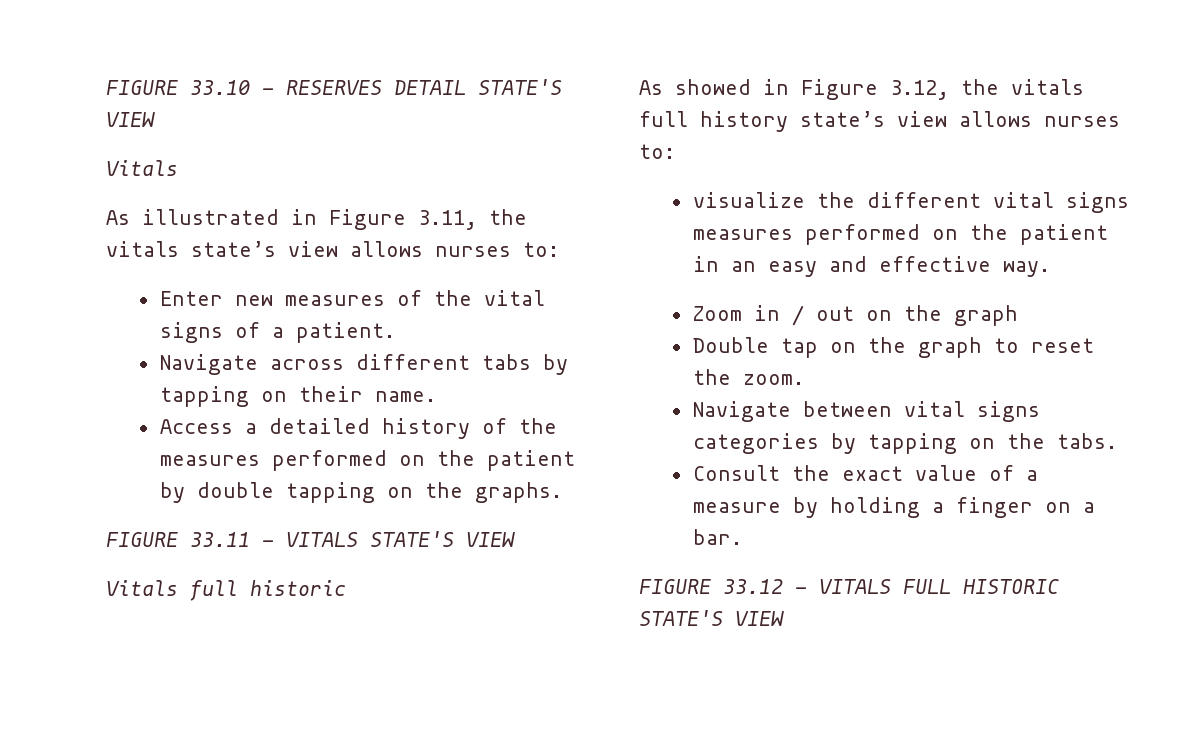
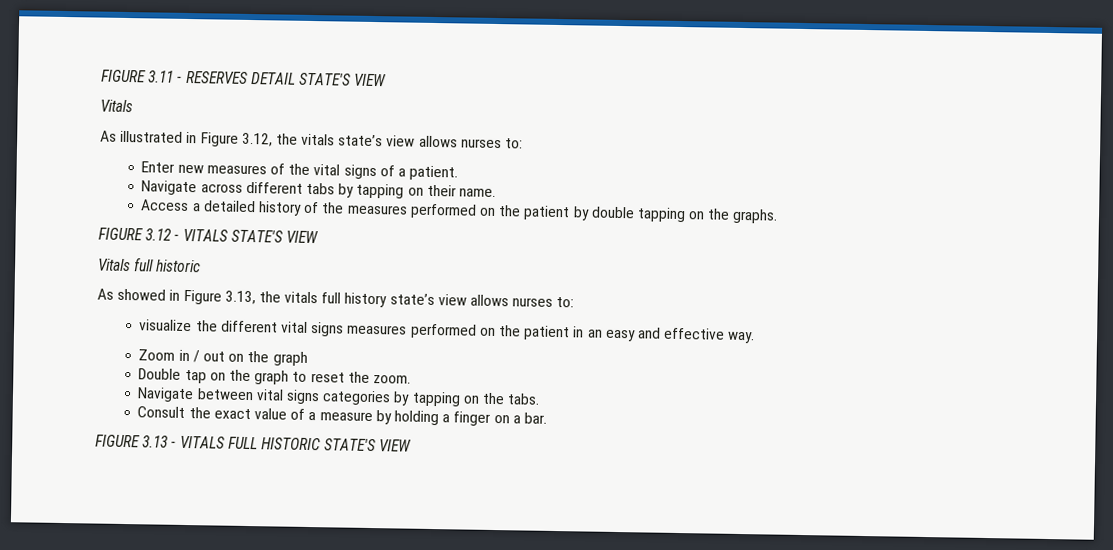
[106,80,250,95] FIGURE 33.10 -> [101,69,175,83] FIGURE 3.11
[418,210,477,230] 3.11, -> [241,132,273,147] 3.12,
[190,532,250,547] 33.11 -> [145,228,173,241] 3.12
[890,80,949,100] 3.12, -> [224,290,256,305] 3.13,
[723,579,783,594] 33.12 -> [142,435,169,448] 3.13

